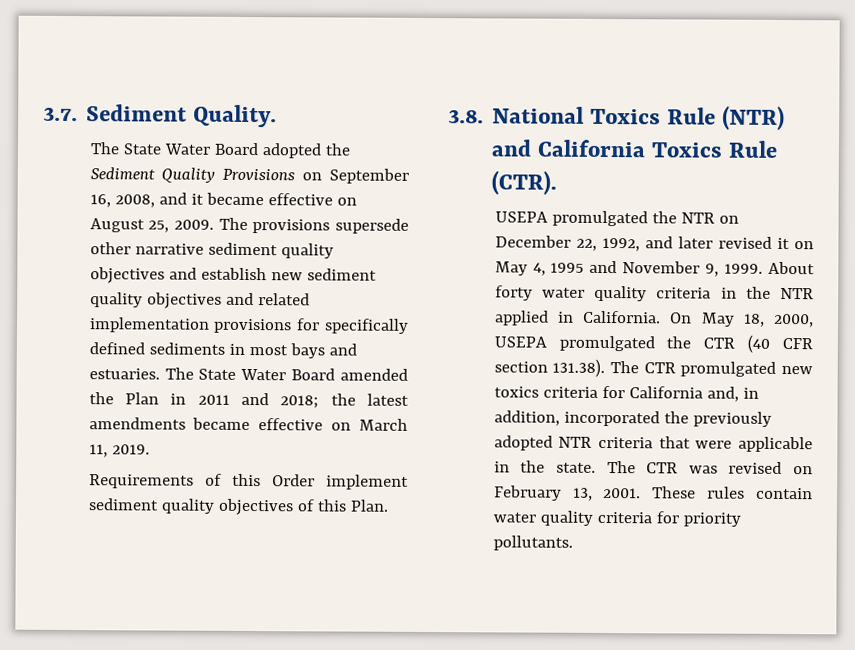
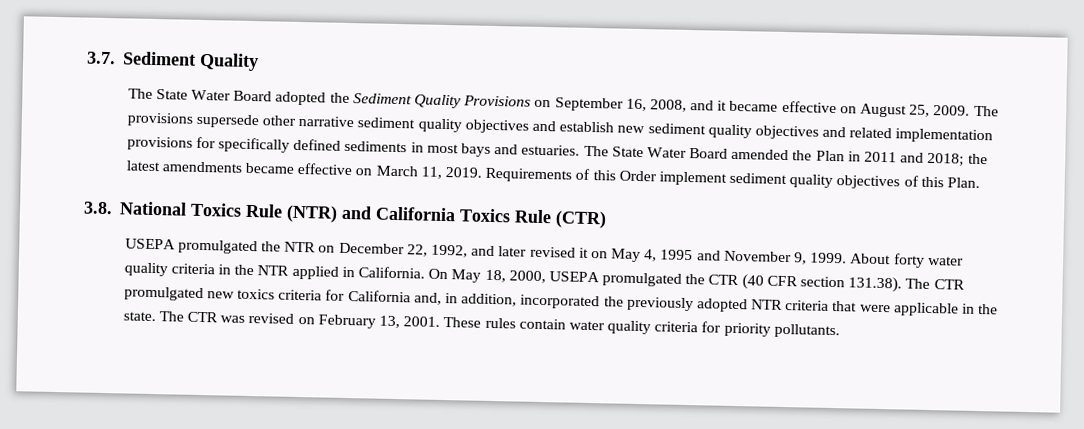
[193,104,278,128] Quality. -> [198,52,259,72] Quality
(150, 449) // -> (482, 172) none
[491,170,558,196] (CTR). -> [554,210,607,229] (CTR)

